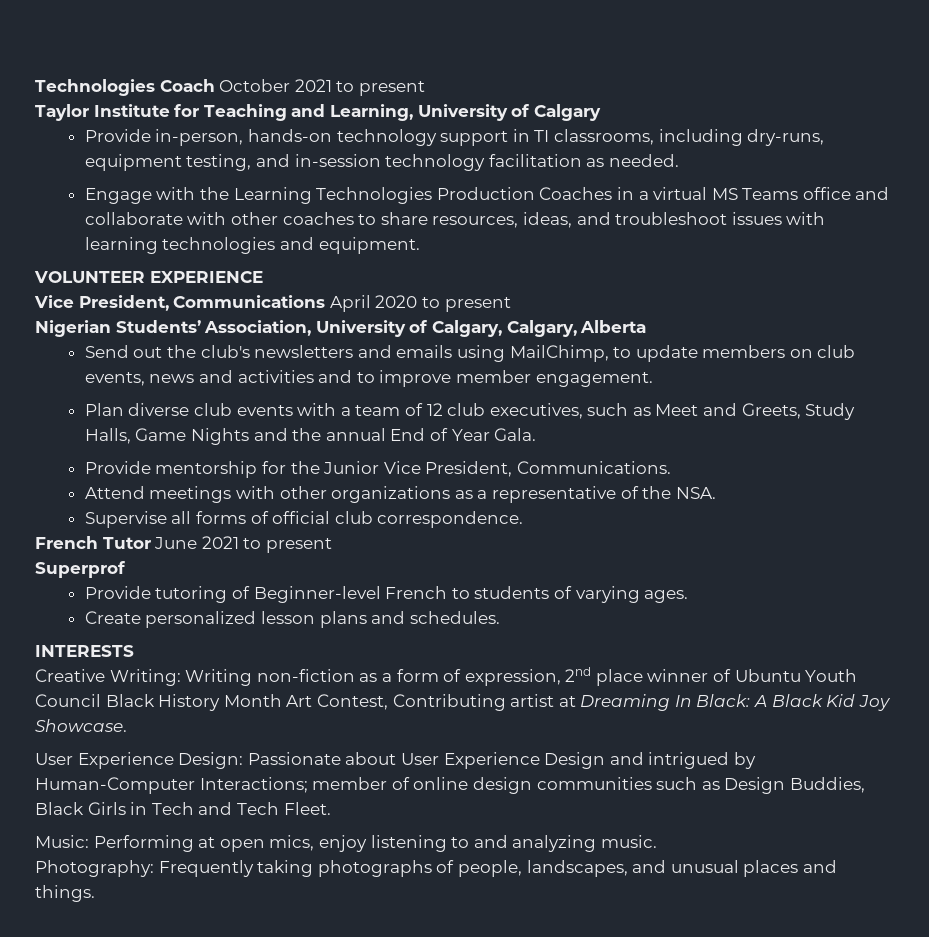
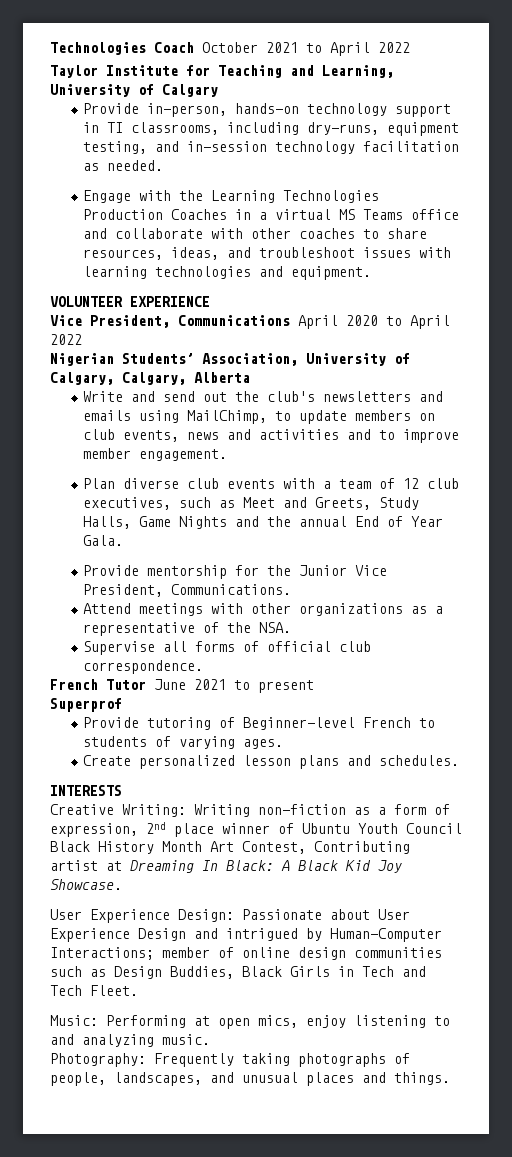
[358,81,425,96] present -> [330,42,410,56] April 2022
[444,297,511,312] present -> [410,315,450,329] [50,334,82,345] April 2022
[84,345,129,358] Send -> [83,391,196,402] Write and send

